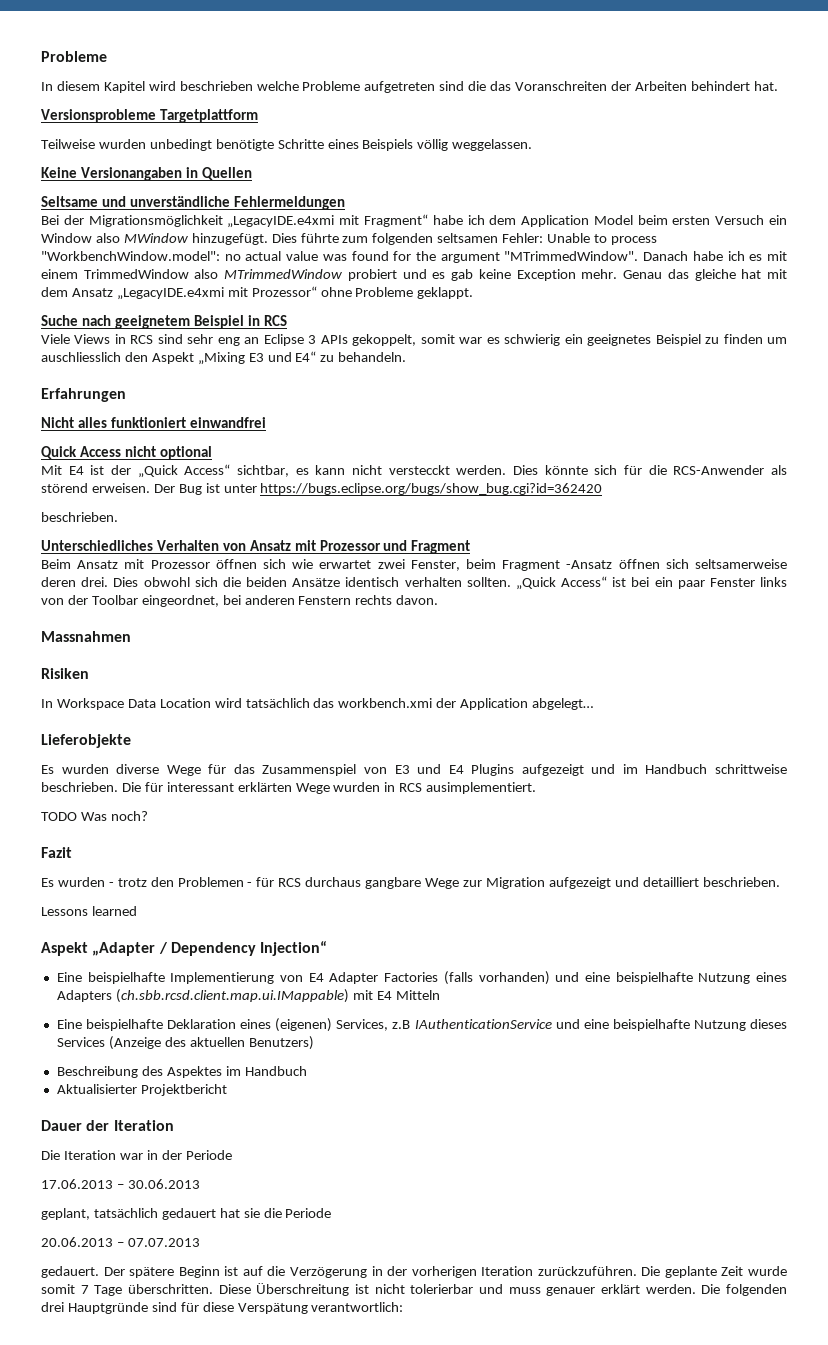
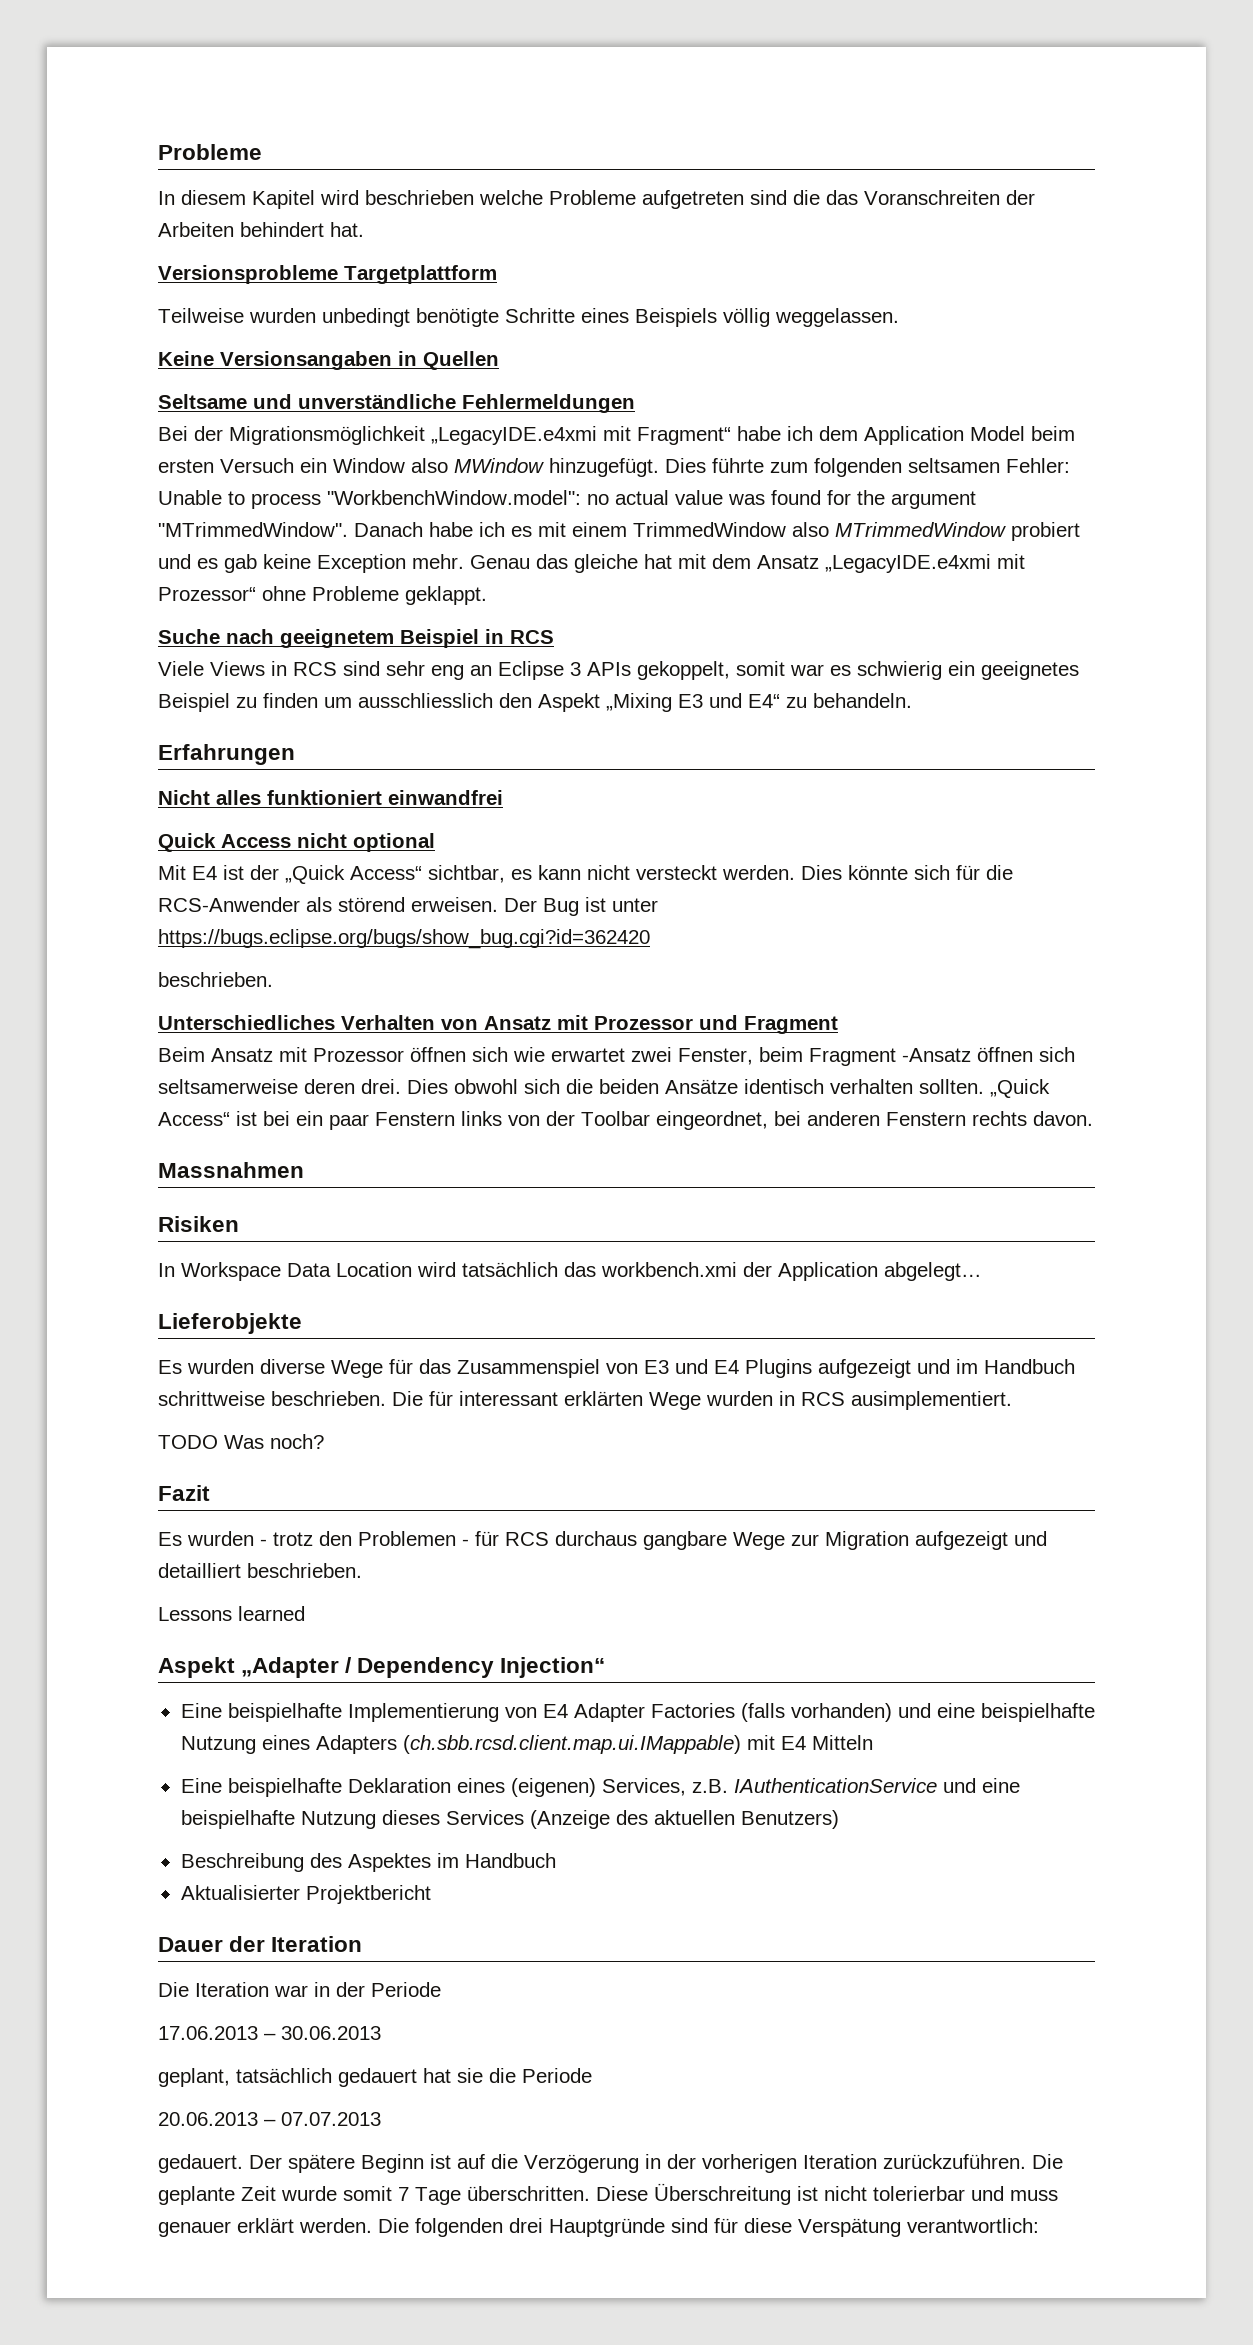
[80,167,182,181] Versionangaben -> [220,351,392,370] Versionsangaben
[41,352,121,362] auschliesslich -> [358,693,493,708] ausschliesslich
[388,465,450,475] verstecckt -> [636,865,717,880] versteckt
[709,578,755,587] Fenster -> [375,1112,455,1126] Fenstern
[392,1020,411,1029] z.B -> [691,1779,728,1793] z.B.

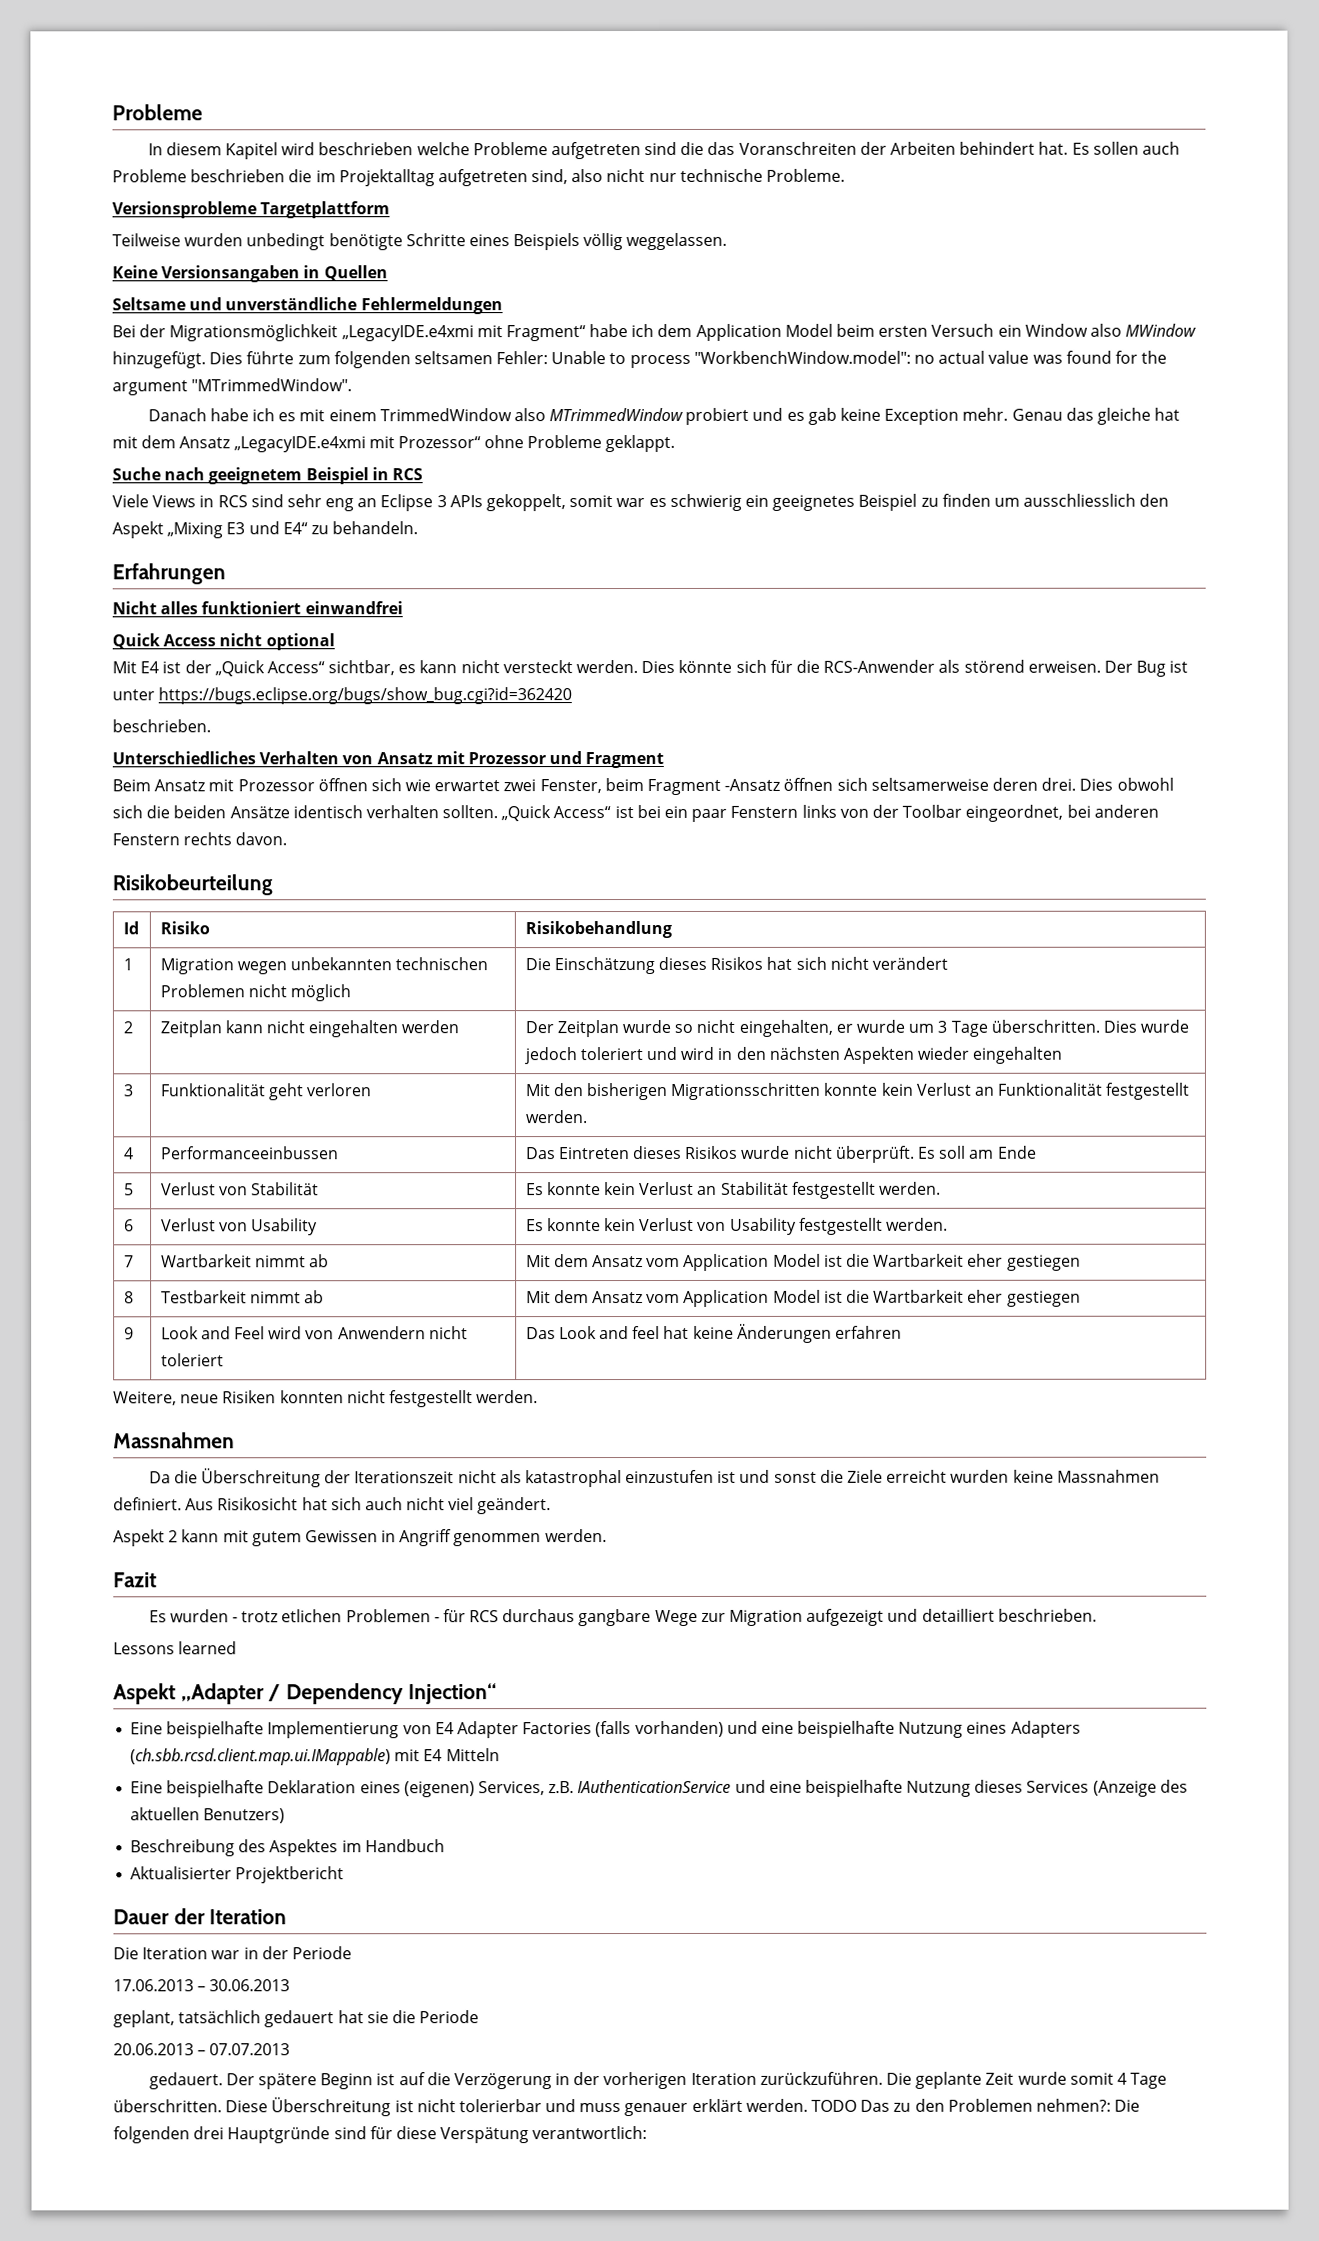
(364, 229) none -> [1071,141,1180,155] [112,168,846,187] Es sollen auch Probleme beschrieben die im Projektalltag aufgetreten sind, also nicht nur technische Probleme.
(348, 529) none -> (353, 385) //
[158,1162,304,1178] [158,1216,239,1232] [158,1262,982,1281] [158,1313,302,1334] [158,1359,1075,1378] [158,1391,1012,1410] [158,1434,324,1449] Massnahmen // Risiken // In Workspace Data Location wird tatsächlich das workbench.xmi der Application abgelegt… // Lieferobjekte // Es wurden diverse Wege für das Zusammenspiel von E3 und E4 Plugins aufgezeigt und im Handbuch schrittweise beschrieben. Die für interessant erklärten Wege wurden in RCS ausimplementiert. // TODO Was noch? -> [112,874,273,896] [122,921,139,935] [159,921,210,935] [524,920,672,939] [122,958,133,971] [159,957,489,975] [159,984,352,1002] [524,956,949,975] [122,1021,133,1034] [159,1020,460,1038] [524,1019,1190,1038] [523,1046,1063,1065] [122,1084,133,1097] [159,1083,372,1101] [524,1082,1190,1101] [524,1110,588,1124] [123,1147,134,1160] [160,1146,339,1160] [525,1145,1037,1163] [123,1183,134,1196] [160,1182,320,1196] [525,1181,942,1199] [123,1219,134,1232] [160,1218,319,1236] [525,1217,949,1235] [123,1255,134,1268] [160,1254,330,1268] [525,1253,1081,1271] [123,1291,134,1304] [160,1290,325,1304] [525,1289,1081,1307] [123,1327,134,1340] [160,1326,468,1340] [160,1353,224,1367] [525,1323,903,1343] [113,1390,539,1408] [113,1432,235,1449] [148,1468,1160,1488] [113,1497,552,1515] [113,1529,607,1547] Risikobeurteilung // Id | Risiko | Risikobehandlung // 1 | Migration wegen unbekannten technischen Problemen nicht möglich | Die Einschätzung dieses Risikos hat sich nicht verändert // 2 | Zeitplan kann nicht eingehalten werden | Der Zeitplan wurde so nicht eingehalten, er wurde um 3 Tage überschritten. Dies wurde jedoch toleriert und wird in den nächsten Aspekten wieder eingehalten // 3 | Funktionalität geht verloren | Mit den bisherigen Migrationsschritten konnte kein Verlust an Funktionalität festgestellt werden. // 4 | Performanceeinbussen | Das Eintreten dieses Risikos wurde nicht überprüft. Es soll am Ende // 5 | Verlust von Stabilität | Es konnte kein Verlust an Stabilität festgestellt werden. // 6 | Verlust von Usability | Es konnte kein Verlust von Usability festgestellt werden. // 7 | Wartbarkeit nimmt ab | Mit dem Ansatz vom Application Model ist die Wartbarkeit eher gestiegen // 8 | Testbarkeit nimmt ab | Mit dem Ansatz vom Application Model ist die Wartbarkeit eher gestiegen // 9 | Look and Feel wird von Anwendern nicht toleriert | Das Look and feel hat keine Änderungen erfahren // Weitere, neue Risiken konnten nicht festgestellt werden. // Massnahmen // Da die Überschreitung der Iterationszeit nicht als katastrophal einzustufen ist und sonst die Ziele erreicht wurden keine Massnahmen definiert. Aus Risikosicht hat sich auch nicht viel geändert. // Aspekt 2 kann mit gutem Gewissen in Angriff genommen werden.
[319,1531,352,1546] den -> [281,1609,343,1623] etlichen
[398,2187,409,2201] 7 -> [1116,2072,1127,2085] 4
(372, 2225) none -> [811,2098,1111,2112] TODO Das zu den Problemen nehmen?:

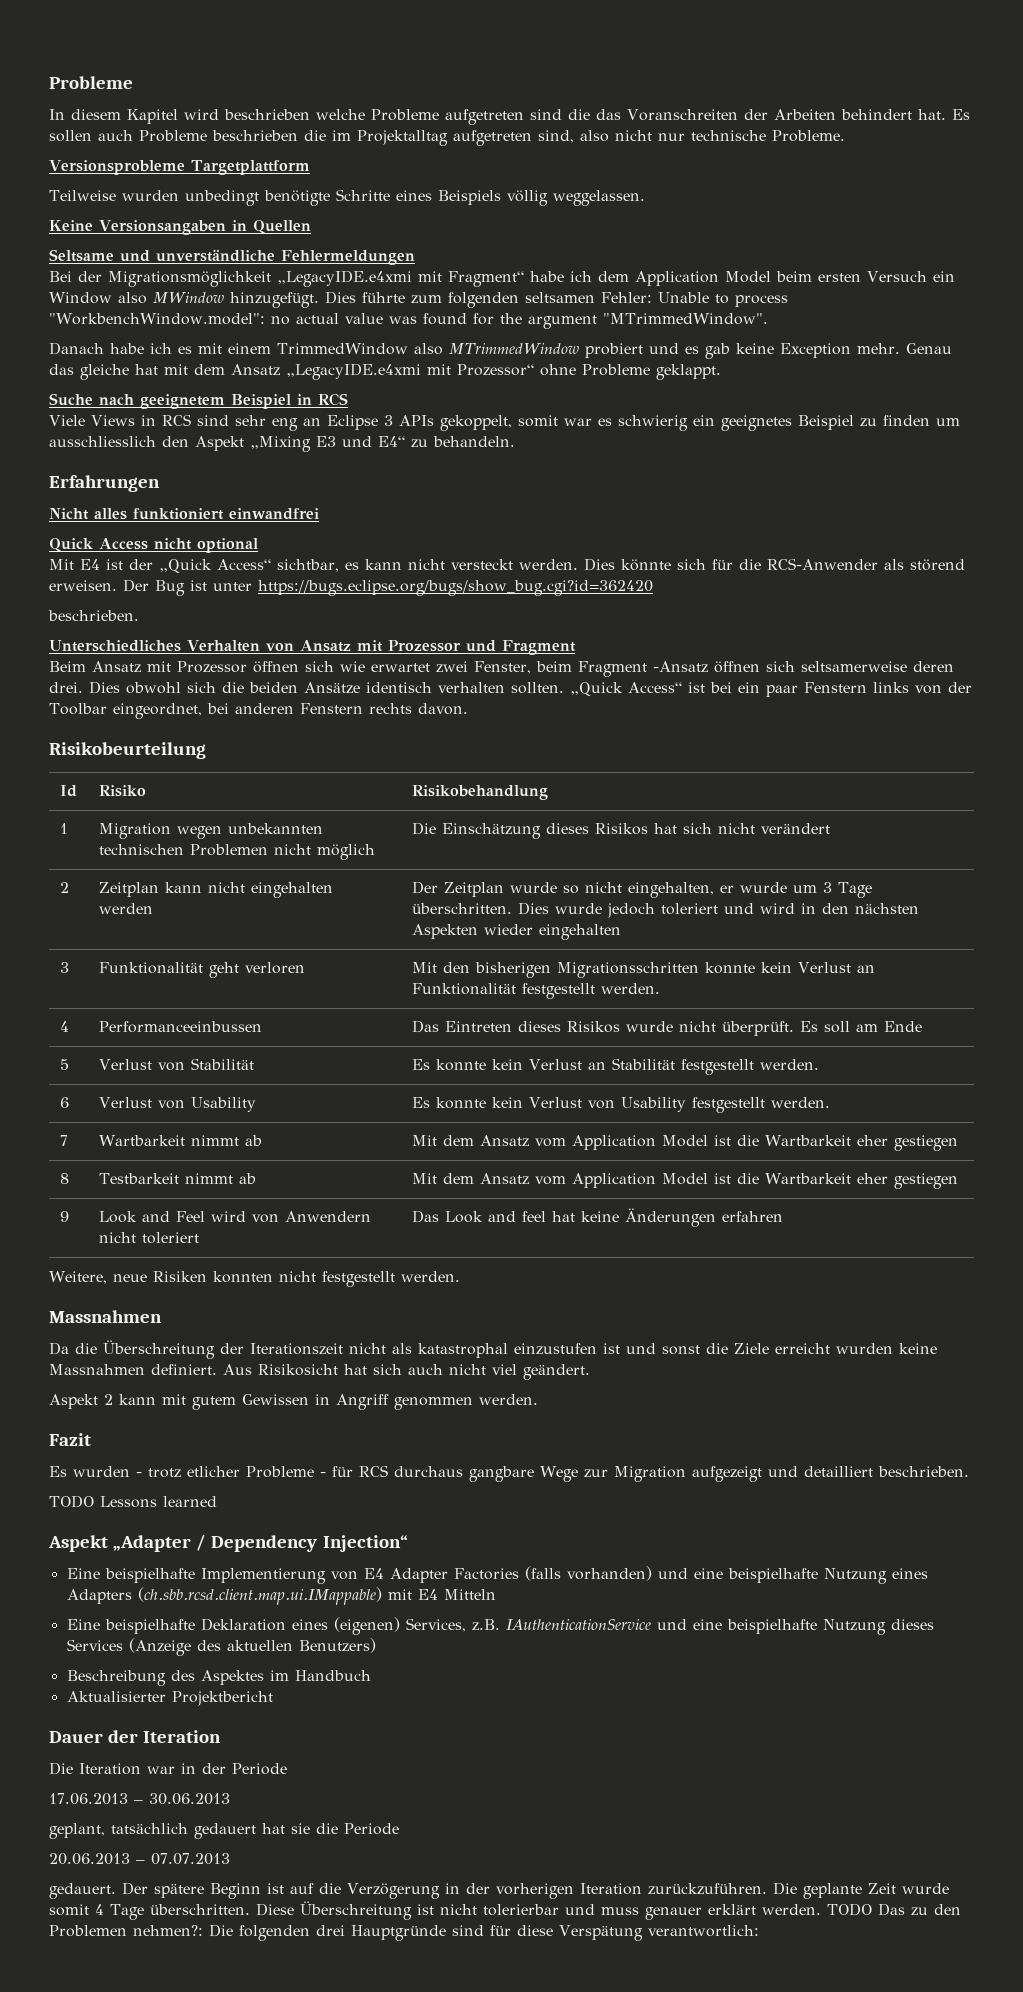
[281,1609,431,1623] etlichen Problemen -> [187,1466,314,1478] etlicher Probleme
(1097, 1615) none -> [49,1495,94,1508] TODO

